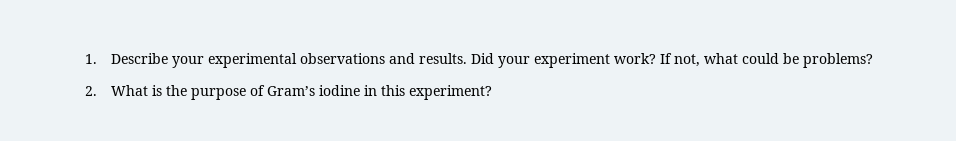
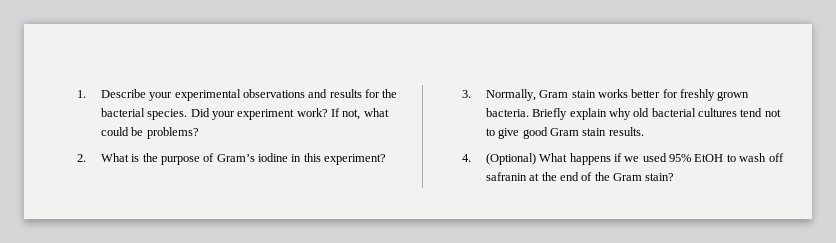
[419,53,468,64] results. -> [329,89,398,98] [100,108,188,120] results for the bacterial species.
(493, 92) none -> [462,89,750,101] [485,108,781,120] [485,127,644,139] [462,153,784,165] [485,172,675,181] // 3. Normally, Gram stain works better for freshly grown bacteria. Briefly explain why old bacterial cultures tend not to give good Gram stain results. // 4. (Optional) What happens if we used 95% EtOH to wash off safranin at the end of the Gram stain?

